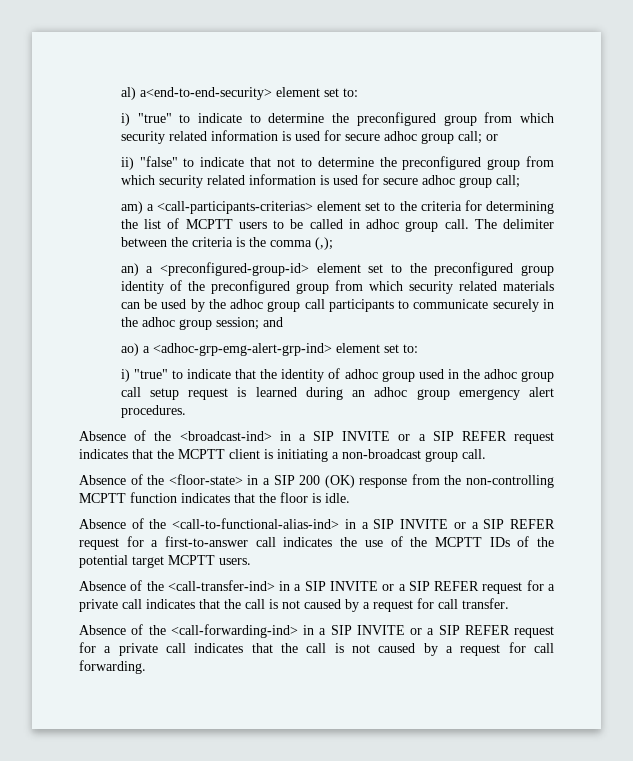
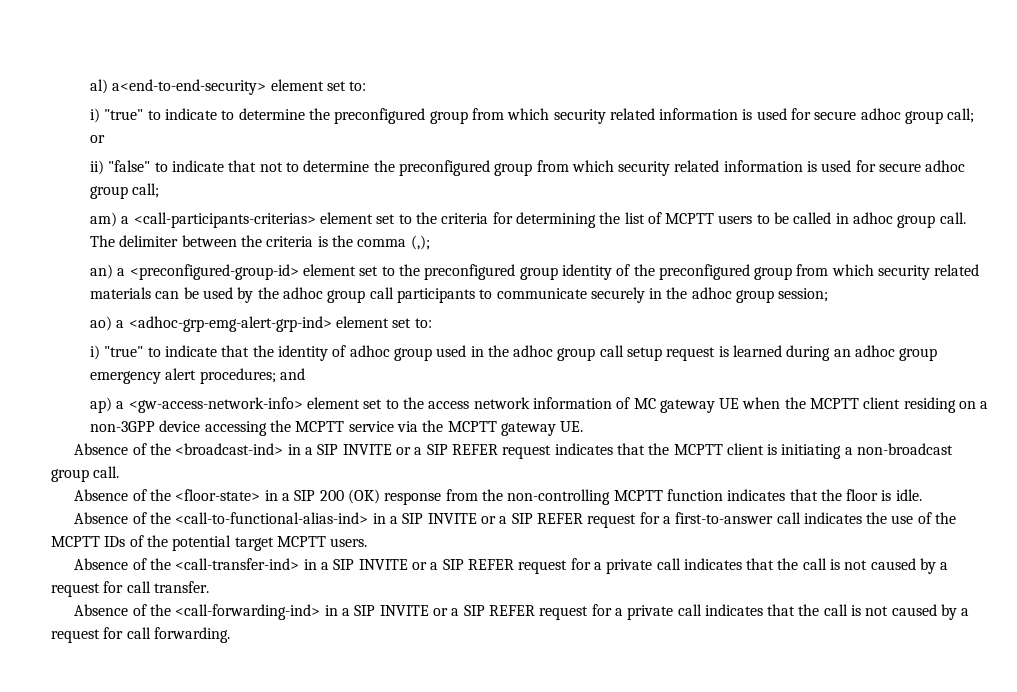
[262,317,283,327] and -> (829, 295) none
[120,405,186,418] procedures. -> [199,368,305,384] [89,397,989,413] [89,420,584,436] procedures; and // ap) a <gw-access-network-info> element set to the access network information of MC gateway UE when the MCPTT client residing on a non-3GPP device accessing the MCPTT service via the MCPTT gateway UE.

